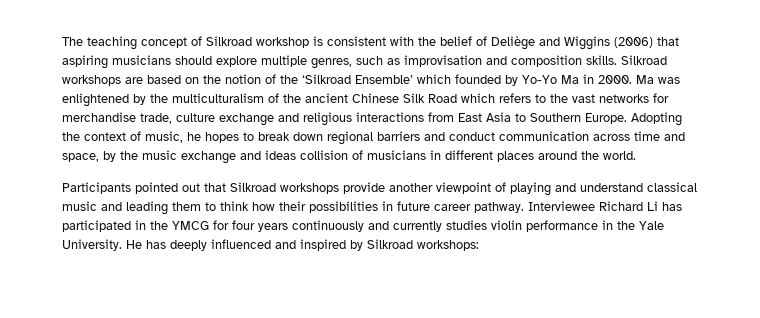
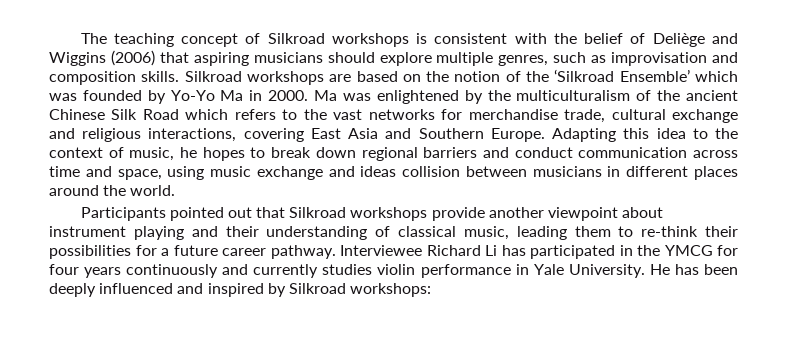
[256,37,309,48] workshop -> [331,33,409,47] workshops
(451, 79) none -> [49,93,77,101] was
[176,113,215,122] culture -> [611,109,666,120] cultural
[356,112,454,122] interactions from -> [148,128,304,142] interactions, covering
[515,113,526,122] to -> [385,128,412,139] and
[631,112,682,126] Adopting -> [552,128,708,142] Adapting this idea to
[103,151,138,162] by the -> [167,166,205,180] using
[352,150,363,160] of -> [465,166,527,177] between
[495,182,697,196] [62,201,393,215] of playing and understand classical music and leading them to think how their possibilities in -> [622,207,664,218] [49,226,739,240] [49,245,169,259] about instrument playing and their understanding of classical music, leading them to re-think their possibilities for a
[617,221,635,230] the -> (529, 269) none
(166, 244) none -> [704,264,739,275] been

